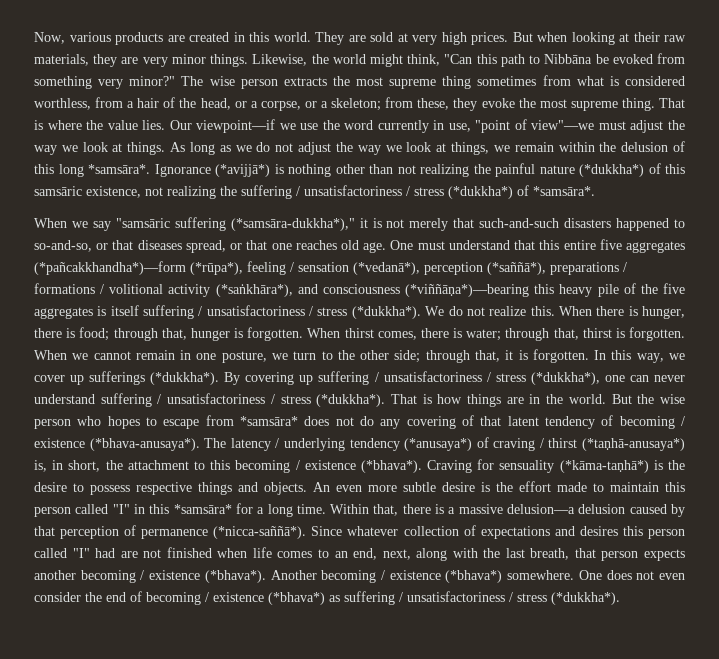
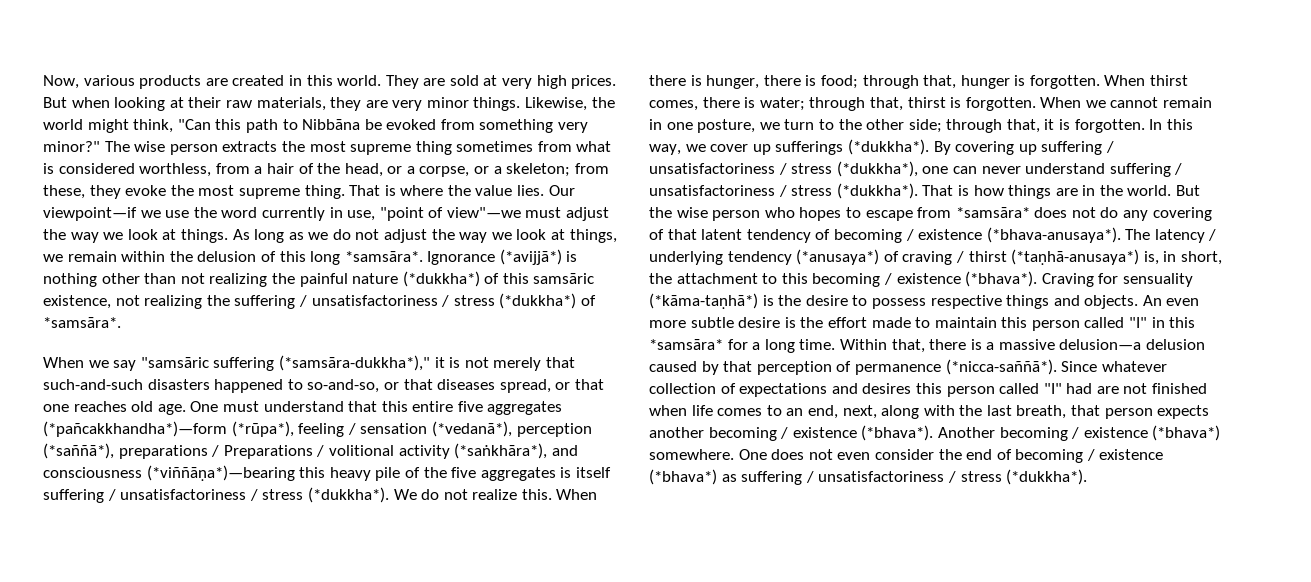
[34,283,95,294] formations -> [223,445,313,459] Preparations

